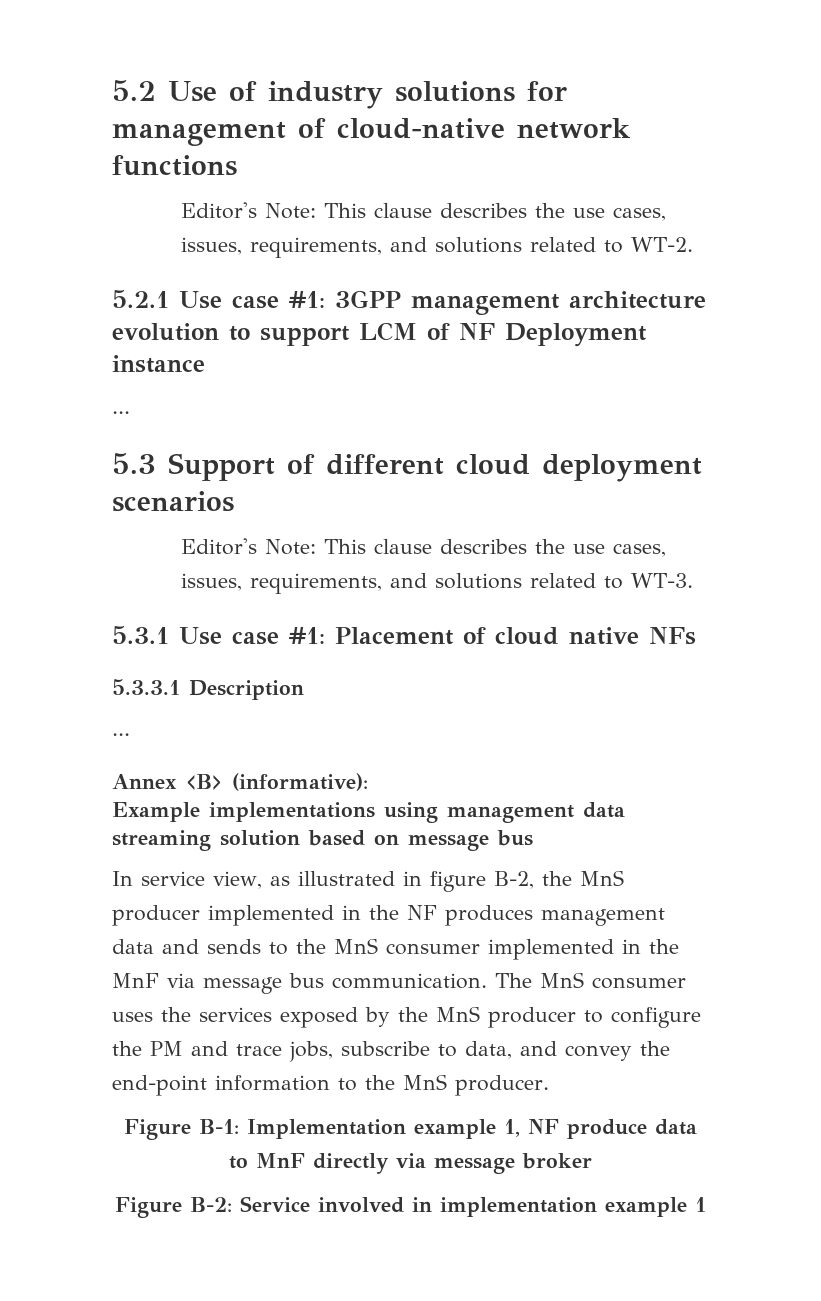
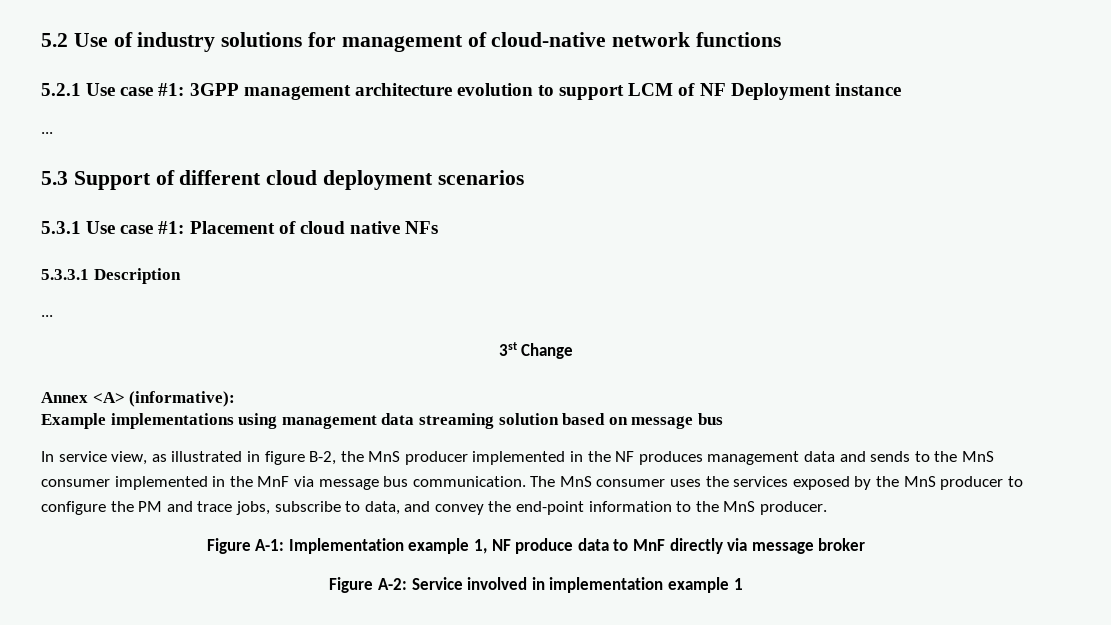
[181,202,667,221] [181,237,694,258] // Editor's Note: This clause describes the use cases, issues, requirements, and solutions related to WT-2. -> (782, 39) none
[181,538,667,557] [181,573,694,594] // Editor's Note: This clause describes the use cases, issues, requirements, and solutions related to WT-3. -> (524, 177) none
(130, 734) none -> [498,342,574,359] // 3st Change
[185,774,223,790] <B> -> [92,392,125,403] <A>
[199,1119,239,1134] B-1: -> [255,539,285,551] A-1:
[190,1197,232,1212] B-2: -> [378,578,408,590] A-2:

